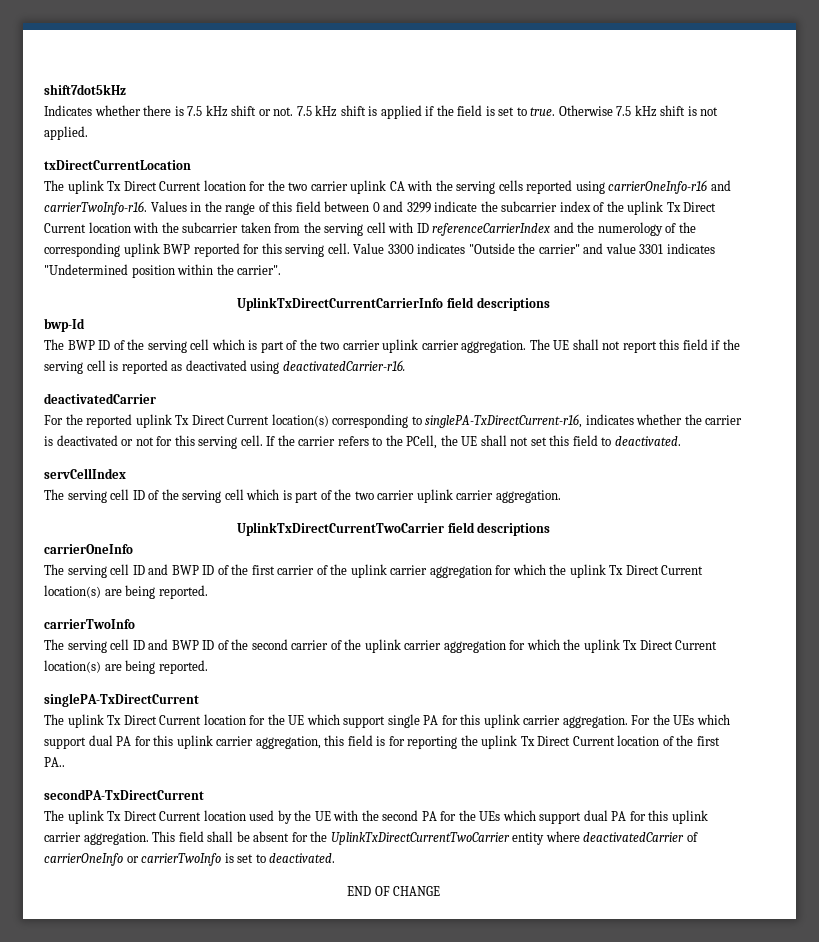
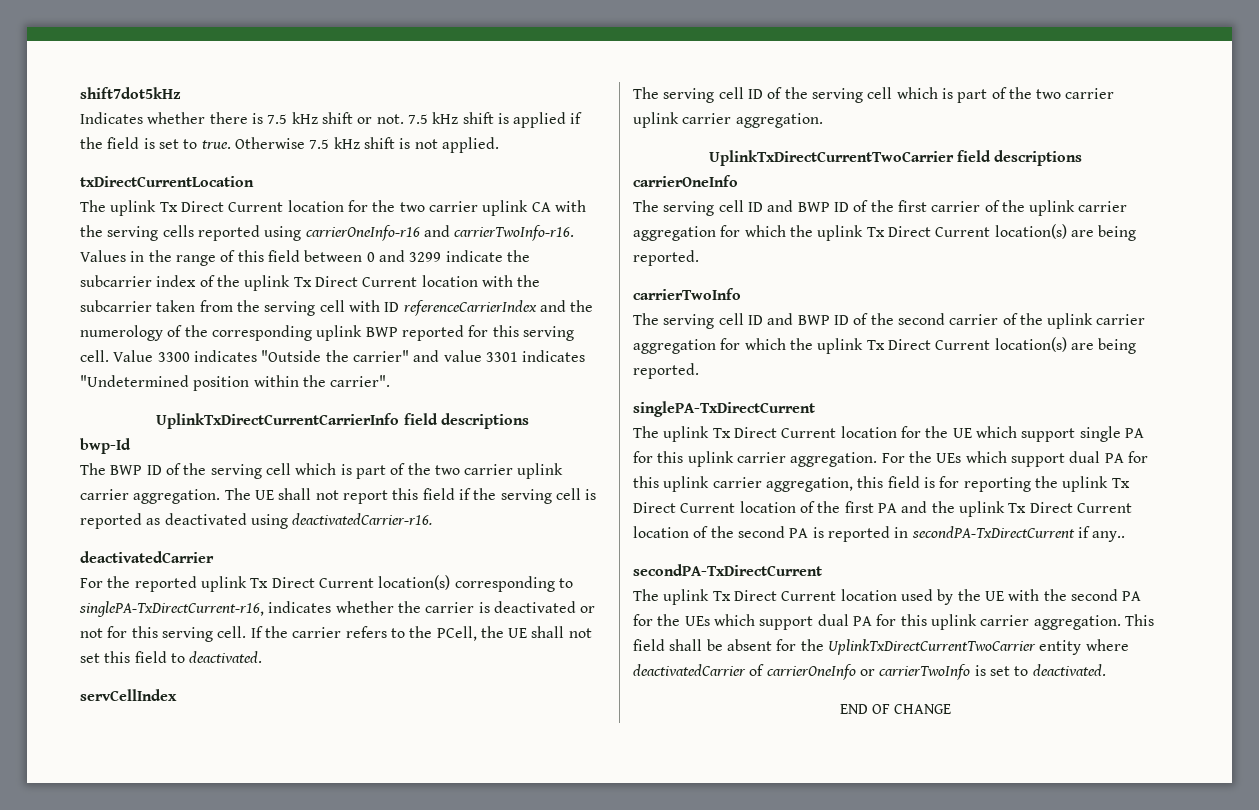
[44,757,65,767] PA.. -> [877,501,1132,517] [633,526,1126,542] PA and the uplink Tx Direct Current location of the second PA is reported in secondPA-TxDirectCurrent if any..

